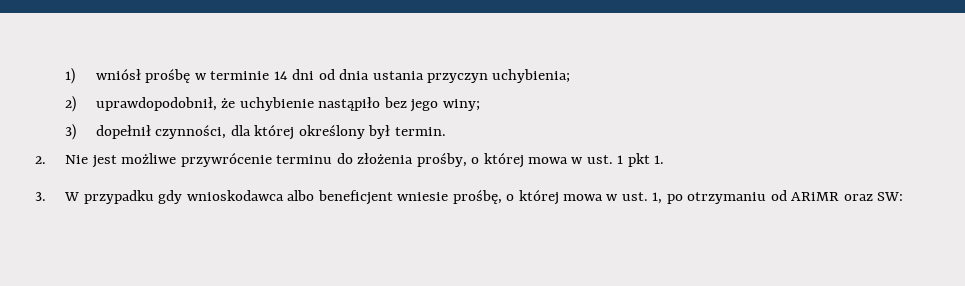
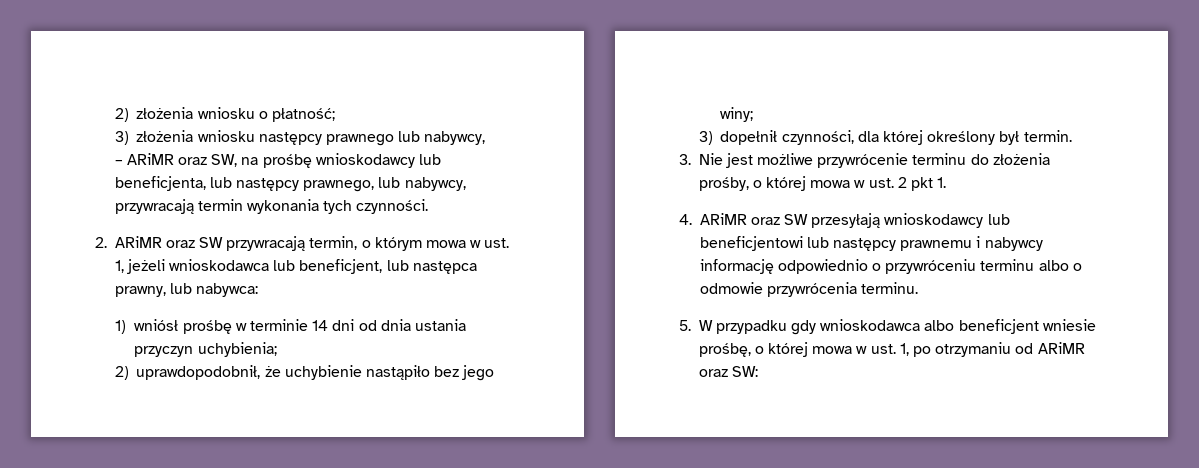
(65, 76) none -> [114,107,335,122] [114,130,486,146] [114,153,441,168] [114,176,466,192] [114,199,429,214] [95,236,510,251] [114,259,477,274] [114,283,259,297] 2) złożenia wniosku o płatność; // 3) złożenia wniosku następcy prawnego lub nabywcy, // – ARiMR oraz SW, na prośbę wnioskodawcy lub beneficjenta, lub następcy prawnego, lub nabywcy, przywracają termin wykonania tych czynności. // 2. ARiMR oraz SW przywracają termin, o którym mowa w ust. 1, jeżeli wnioskodawca lub beneficjent, lub następca prawny, lub nabywca: //
[35,156,46,164] 2. -> [679,154,691,165] 3.
[617,155,624,164] 1 -> [897,177,907,188] 2
[35,192,46,201] 3. -> [679,213,1010,228] [699,236,1043,251] [699,259,1082,274] [699,282,919,297] [679,320,691,331] 4. ARiMR oraz SW przesyłają wnioskodawcy lub beneficjentowi lub następcy prawnemu i nabywcy informację odpowiednio o przywróceniu terminu albo o odmowie przywrócenia terminu. // 5.

